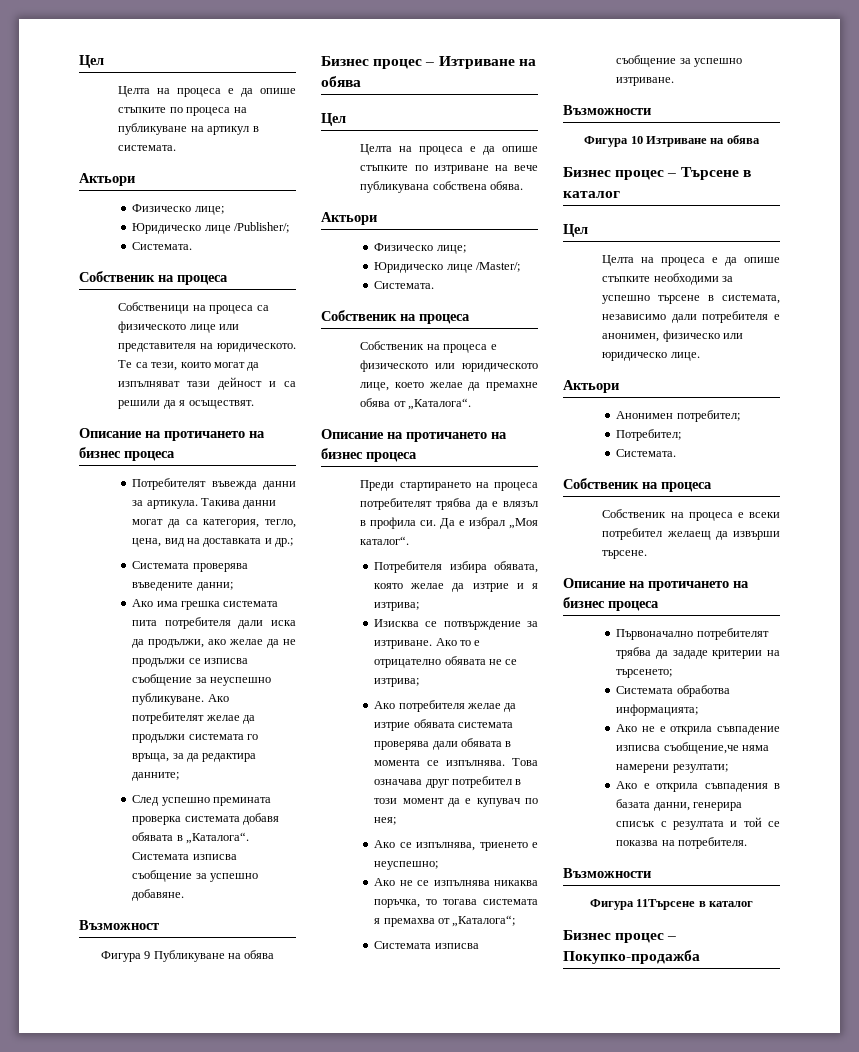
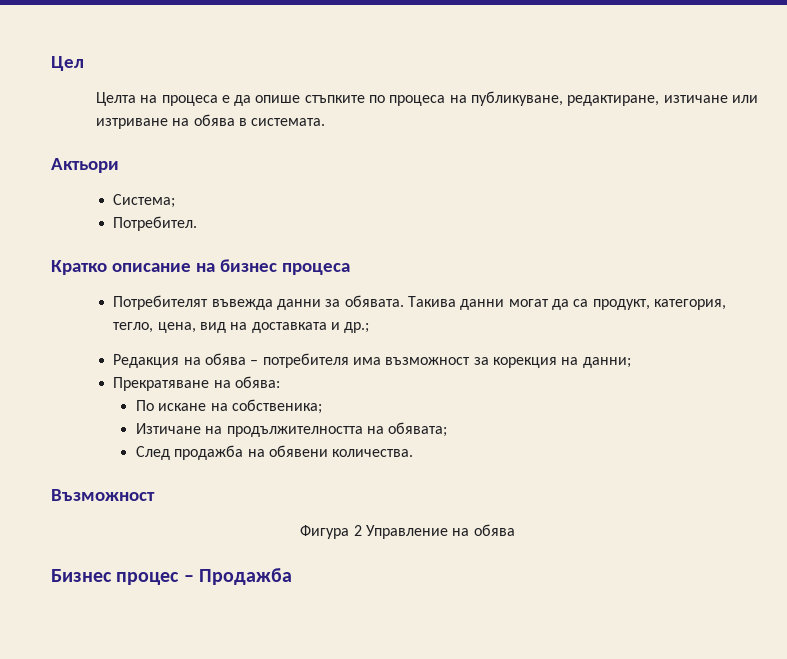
[118,123,259,135] [118,145,177,151] [79,173,135,186] [132,204,224,215] [132,222,289,234] [132,242,193,250] [79,271,228,285] [118,302,269,314] [118,321,240,333] [118,343,296,352] [118,360,260,371] [118,377,296,390] [118,400,254,409] [79,428,245,441] публикуване на артикул в системата. // Актьори // Физическо лице; // Юридическо лице /Publisher/; // Системата. // Собственик на процеса // Собственици на процеса са физическото лице или представителя на юридическото. Те са тези, които могат да изпълняват тази дейност и са решили да я осъществят. // Описание на протичането -> [471,91,759,106] [95,114,326,129] [51,158,119,173] [113,194,176,208] [113,216,198,231] [51,260,191,275] публикуване, редактиране, изтичане или изтриване на обява в системата. // Актьори // Система; // Потребител. // Кратко описание
[146,500,198,509] артикула. -> [344,295,404,307] обявата.
(198, 522) none -> [592,299,650,310] продукт,
[132,561,248,572] [132,582,233,591] [132,599,279,610] [132,617,296,629] [132,639,296,648] [132,658,248,667] [132,674,271,686] [132,693,229,705] [132,712,255,724] [132,734,258,743] [132,753,257,762] [132,772,180,781] [132,795,271,806] [132,813,279,825] [132,832,249,844] [132,852,237,860] [132,870,258,882] [132,889,185,901] Системата проверява въведените данни; // Ако има грешка системата пита потребителя дали иска да продължи, ако желае да не продължи се изписва съобщение за неуспешно публикуване. Ако потребителят желае да продължи системата го връща, за да редактира данните; // След успешно премината проверка системата добавя обявата в „Каталога“. Системата изписва съобщение за успешно добавяне. -> [113,353,631,368] [113,376,281,391] [135,399,322,414] [135,422,448,437] [135,445,414,460] Редакция на обява – потребителя има възможност за корекция на данни; // Прекратяване на обява: // По искане на собственика; // Изтичане на продължителността на обявата; // След продажба на обявени количества.
[144,950,275,962] [321,56,536,69] [321,76,361,87] [321,113,346,126] [360,144,538,155] [360,165,538,174] [360,181,524,193] [321,212,377,225] [374,243,466,254] [374,262,520,273] [374,281,435,289] [321,310,470,324] [360,341,497,353] [360,360,538,372] [360,382,538,391] [360,398,472,410] [321,429,507,442] [321,448,417,462] [360,480,538,491] [360,498,538,510] [360,517,538,529] [360,536,410,545] [374,561,538,573] [374,583,538,592] [374,602,420,611] [374,619,538,630] [374,638,481,649] [374,656,518,668] [374,678,420,687] [374,700,517,712] [374,719,513,731] [374,738,512,750] [374,758,538,766] [374,776,522,788] [374,798,538,807] [374,817,397,825] [374,840,538,851] [374,861,439,870] [374,878,538,886] [374,899,538,908] [374,915,516,927] [374,941,479,949] [616,55,742,67] [616,77,675,86] [563,105,651,115] [584,135,760,147] [563,167,751,180] [563,191,620,198] [563,224,588,237] [602,255,780,266] [602,273,734,285] [602,295,780,304] [602,311,780,323] [602,330,744,342] [602,352,700,361] [563,380,619,393] [616,410,740,422] [616,429,682,441] [616,449,677,457] [563,478,712,492] [602,509,780,521] [602,528,780,540] [602,550,648,559] [563,578,749,591] [563,597,659,611] [616,628,769,640] [616,647,780,659] [616,669,673,678] [616,685,730,697] [616,704,699,716] [616,724,780,735] [616,742,769,754] [616,764,728,773] [616,781,780,792] [616,799,742,811] [616,817,780,830] [616,837,747,849] [563,868,651,878] [589,899,754,910] [563,930,677,943] [563,950,700,964] 9 Публикуване на обява // Бизнес процес – Изтриване на обява // Цел // Целта на процеса е да опише стъпките по изтриване на вече публикувана собствена обява. // Актьори // Физическо лице; // Юридическо лице /Master/; // Системата. // Собственик на процеса // Собственик на процеса е физическото или юридическото лице, което желае да премахне обява от „Каталога“. // Описание на протичането на бизнес процеса // Преди стартирането на процеса потребителят трябва да е влязъл в профила си. Да е избрал „Моя каталог“. // Потребителя избира обявата, която желае да изтрие и я изтрива; // Изисква се потвърждение за изтриване. Ако то е отрицателно обявата не се изтрива; // Ако потребителя желае да изтрие обявата системата проверява дали обявата в момента се изпълнява. Това означава друг потребител в този момент да е купувач по нея; // Ако се изпълнява, триенето е неуспешно; // Ако не се изпълнява никаква поръчка, то тогава системата я премахва от „Каталога“; // Системата изписва съобщение за успешно изтриване. // Възможности // Фигура 10 Изтриване на обява // Бизнес процес – Търсене в каталог // Цел // Целта на процеса е да опише стъпките необходими за успешно търсене в системата, независимо дали потребителя е анонимен, физическо или юридическо лице. // Актьори // Анонимен потребител; // Потребител; // Системата. // Собственик на процеса // Собственик на процеса е всеки потребител желаещ да извърши търсене. // Описание на протичането на бизнес процеса // Първоначално потребителят трябва да зададе критерии на търсенето; // Системата обработва информацията; // Ако не е открила съвпадение изписва съобщение,че няма намерени резултати; // Ако е открила съвпадения в базата данни, генерира списък с резултата и той се показва на потребителя. // Възможности // Фигура 11Търсене в каталог // Бизнес процес – Покупко-продажба -> [353,524,515,539] [51,568,293,585] 2 Управление на обява // Бизнес процес – Продажба

